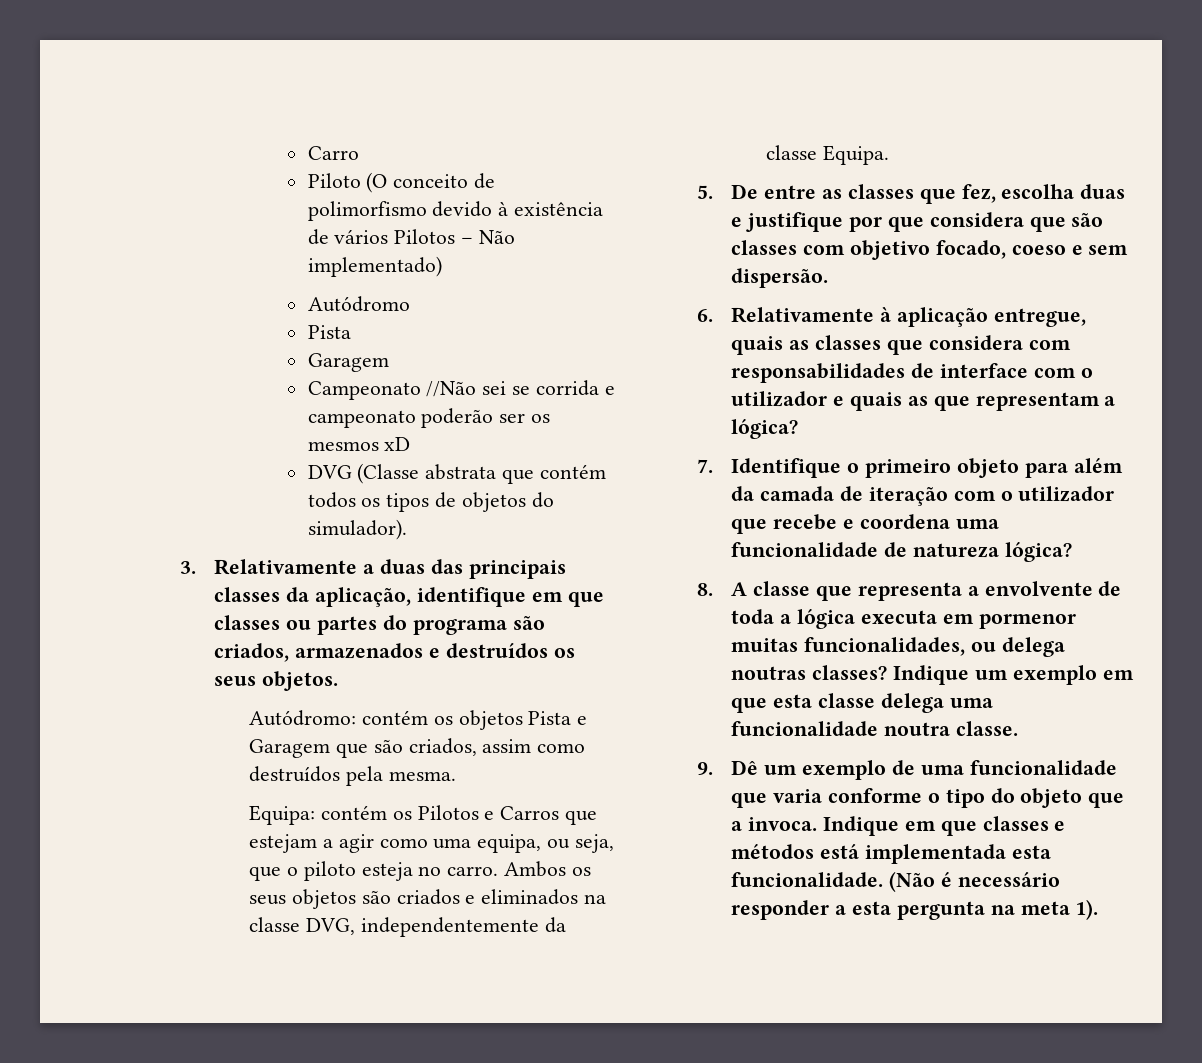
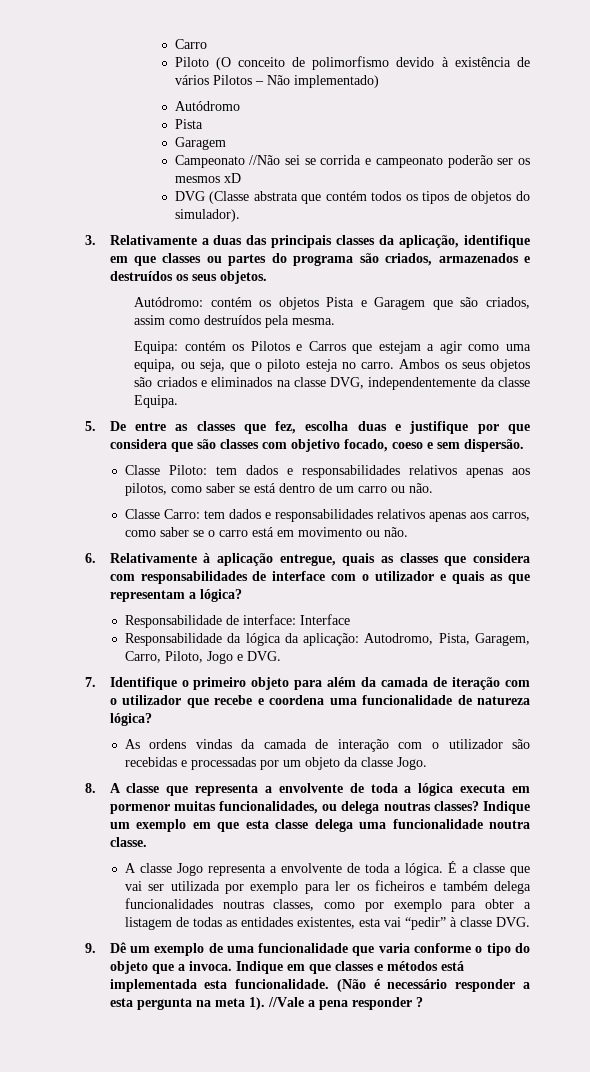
(829, 278) none -> [124,465,530,478] [124,483,433,496] [124,509,530,522] [124,527,408,537] // Classe Piloto: tem dados e responsabilidades relativos apenas aos pilotos, como saber se está dentro de um carro ou não. // Classe Carro: tem dados e responsabilidades relativos apenas aos carros, como saber se o carro está em movimento ou não.
(799, 429) none -> [124,614,350,628] [124,633,530,646] [124,651,281,664] // Responsabilidade de interface: Interface // Responsabilidade da lógica da aplicação: Autodromo, Pista, Garagem, Carro, Piloto, Jogo e DVG.
(1072, 552) none -> [124,739,530,752] [124,757,427,770] // As ordens vindas da camada de interação com o utilizador são recebidas e processadas por um objeto da classe Jogo.
(1019, 728) none -> [124,861,531,876] [124,880,531,894] [124,898,531,912] [124,917,530,930] // A classe Jogo representa a envolvente de toda a lógica. É a classe que vai ser utilizada por exemplo para ler os ficheiros e também delega funcionalidades noutras classes, como por exemplo para obter a listagem de todas as entidades existentes, esta vai “pedir” à classe DVG.
(1099, 909) none -> [267,997,423,1010] //Vale a pena responder ?

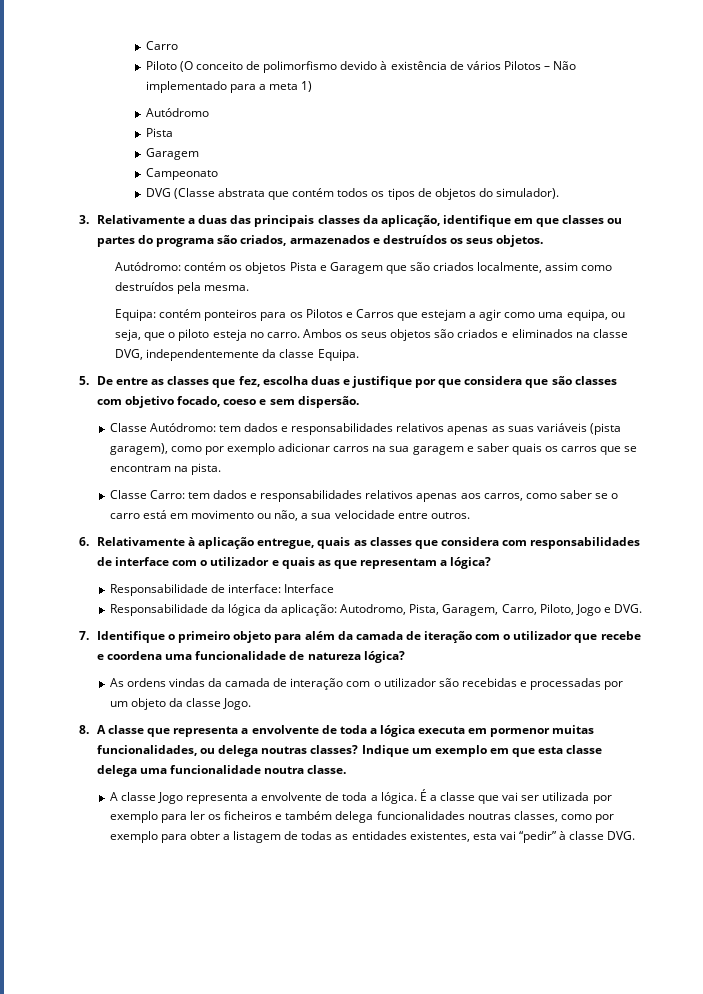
[293,75,379,88] implementado) -> [145,81,313,93] implementado para a meta 1)
[249,155,531,168] [174,173,241,183] //Não sei se corrida e campeonato poderão ser os mesmos xD -> (218, 174) none
[486,297,531,309] criados, -> [433,262,543,273] criados localmente,
(226, 346) none -> [204,309,287,321] ponteiros para
[168,465,530,478] [124,483,433,496] Piloto: tem dados e responsabilidades relativos apenas aos pilotos, como saber se está dentro de um carro ou não. -> [149,423,621,435] [109,443,638,455] [109,463,221,475] Autódromo: tem dados e responsabilidades relativos apenas as suas variáveis (pista garagem), como por exemplo adicionar carros na sua garagem e saber quais os carros que se encontram na pista.
[383,527,408,537] não. -> [274,510,470,521] não, a sua velocidade entre outros.
[84,942,530,956] [109,961,464,974] [109,979,530,992] [109,997,423,1010] // 9. Dê um exemplo de uma funcionalidade que varia conforme o tipo do objeto que a invoca. Indique em que classes e métodos está implementada esta funcionalidade. (Não é necessário responder a esta pergunta na meta 1). //Vale a pena responder ? -> (636, 835) none

